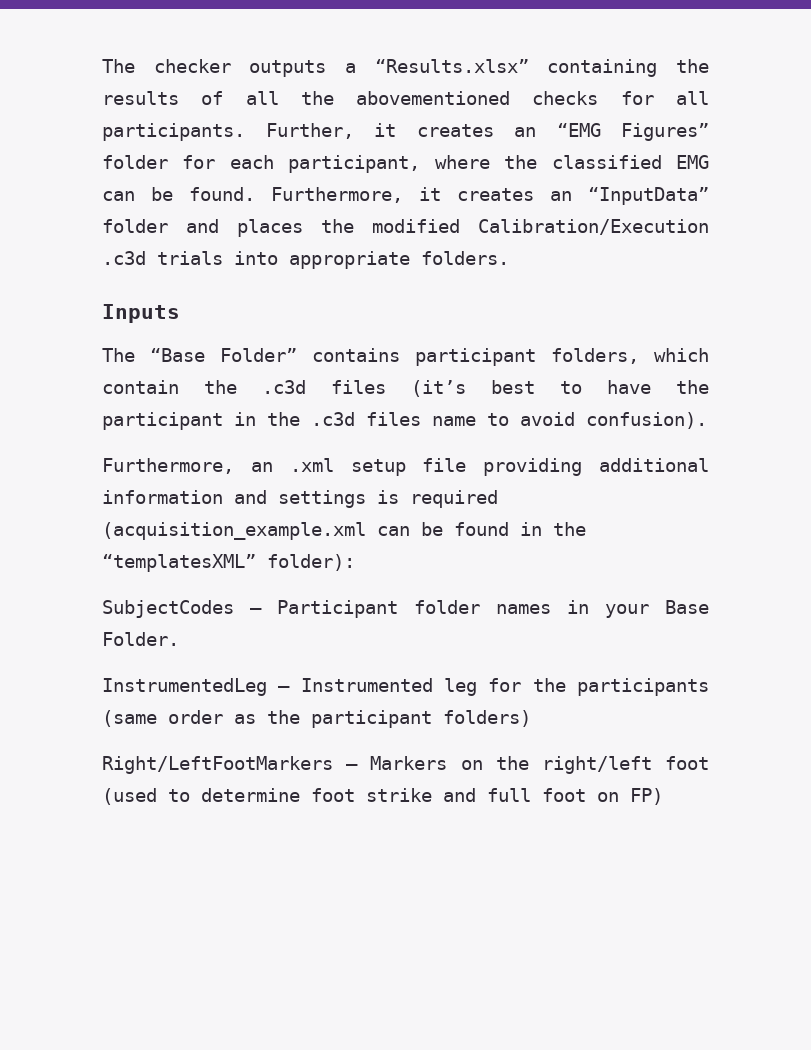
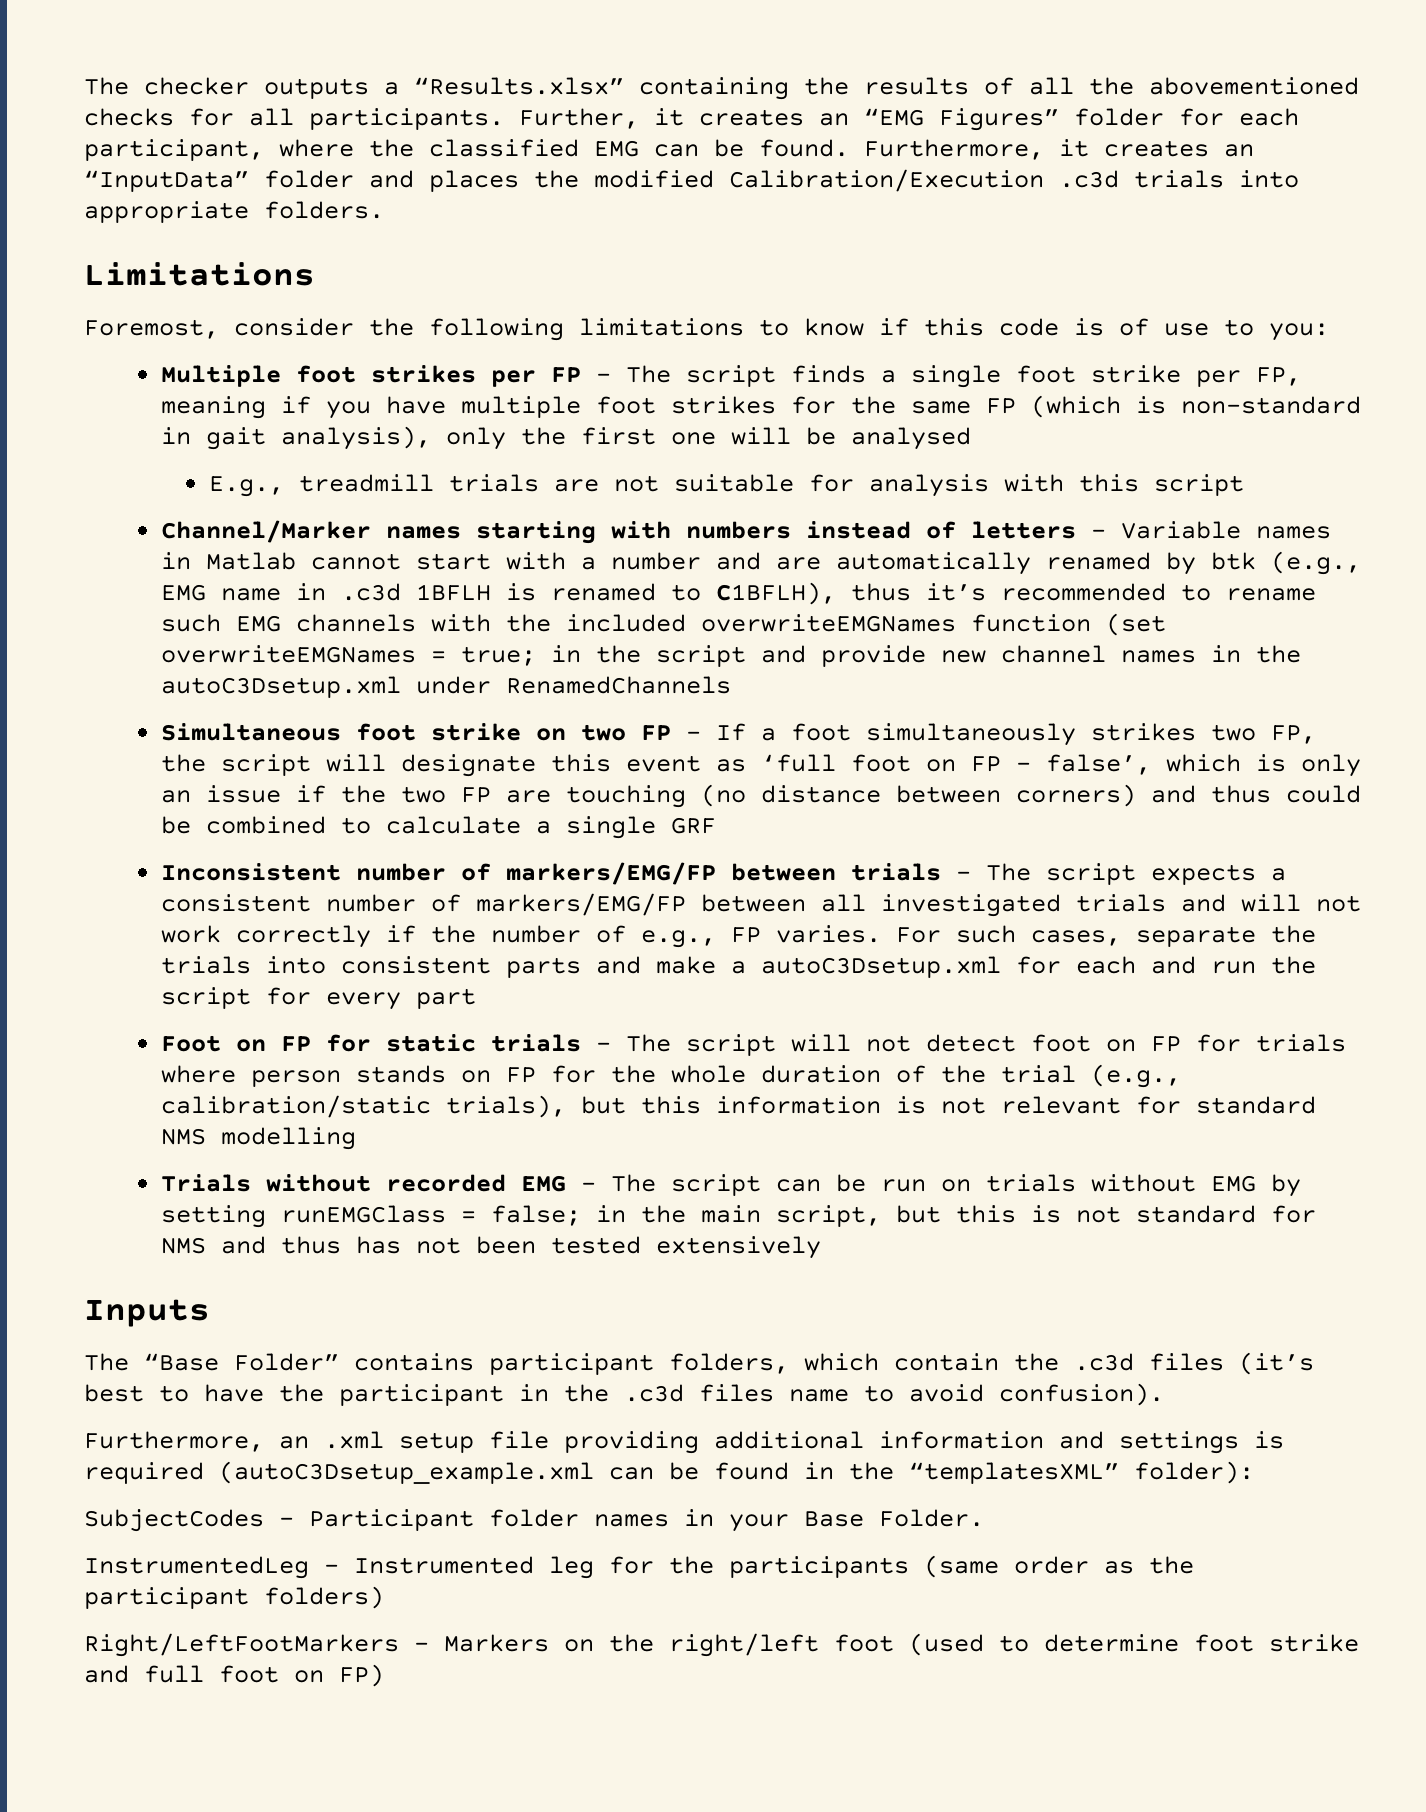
(509, 258) none -> [84,262,315,286] [84,318,1329,341] [160,365,1301,388] [160,395,1361,419] [160,426,971,450] [209,474,1245,497] [160,520,1331,544] [160,551,1361,575] [160,582,1316,605] [160,613,1166,636] [160,645,1301,667] [160,676,731,698] [160,723,1316,746] [160,754,1361,777] [160,784,1361,808] [160,816,716,839] [160,862,1286,885] [160,893,1361,917] [160,925,1316,948] [160,956,1316,978] [160,987,476,1010] [160,1034,1346,1056] [160,1064,1181,1088] [160,1095,1316,1118] [160,1127,356,1150] [160,1174,1301,1197] [160,1205,1316,1228] [160,1236,821,1259] // Limitations // Foremost, consider the following limitations to know if this code is of use to you: // Multiple foot strikes per FP – The script finds a single foot strike per FP, meaning if you have multiple foot strikes for the same FP (which is non-standard in gait analysis), only the first one will be analysed // E.g., treadmill trials are not suitable for analysis with this script // Channel/Marker names starting with numbers instead of letters – Variable names in Matlab cannot start with a number and are automatically renamed by btk (e.g., EMG name in .c3d 1BFLH is renamed to C1BFLH), thus it’s recommended to rename such EMG channels with the included overwriteEMGNames function (set overwriteEMGNames = true; in the script and provide new channel names in the autoC3Dsetup.xml under RenamedChannels // Simultaneous foot strike on two FP – If a foot simultaneously strikes two FP, the script will designate this event as ‘full foot on FP - false’, which is only an issue if the two FP are touching (no distance between corners) and thus could be combined to calculate a single GRF // Inconsistent number of markers/EMG/FP between trials – The script expects a consistent number of markers/EMG/FP between all investigated trials and will not work correctly if the number of e.g., FP varies. For such cases, separate the trials into consistent parts and make a autoC3Dsetup.xml for each and run the script for every part // Foot on FP for static trials – The script will not detect foot on FP for trials where person stands on FP for the whole duration of the trial (e.g., calibration/static trials), but this information is not relevant for standard NMS modelling // Trials without recorded EMG – The script can be run on trials without EMG by setting runEMGClass = false; in the main script, but this is not standard for NMS and thus has not been tested extensively
[102,522,366,540] (acquisition_example.xml -> [219,1461,594,1484] (autoC3Dsetup_example.xml

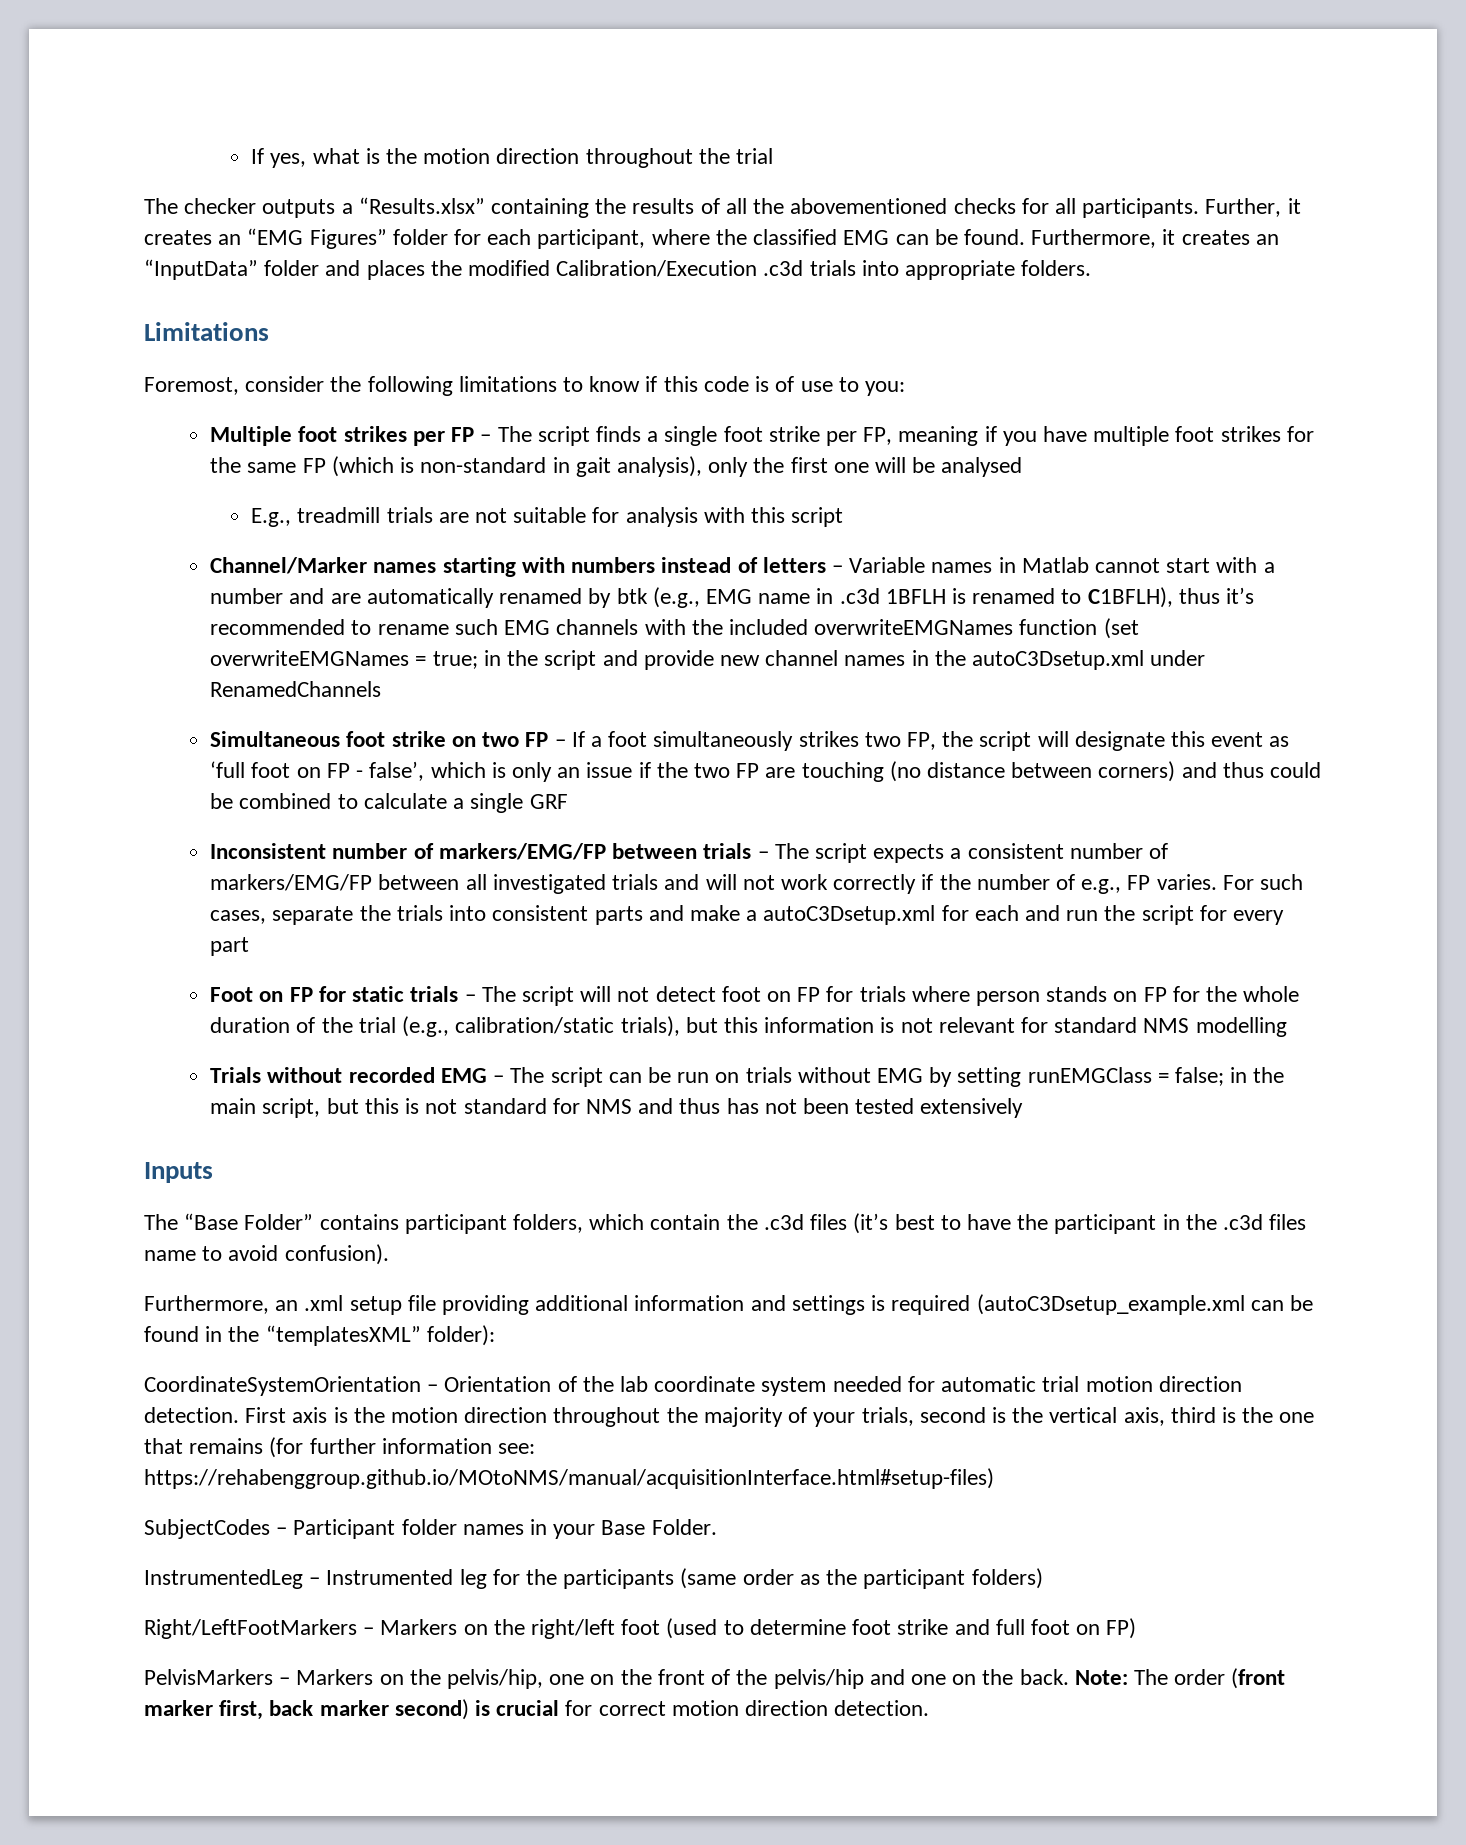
(84, 86) none -> [251,148,774,168] If yes, what is the motion direction throughout the trial //
(1254, 1472) none -> [144,1376,1242,1396] [144,1407,1315,1427] [144,1437,536,1458] [144,1468,994,1489] // CoordinateSystemOrientation – Orientation of the lab coordinate system needed for automatic trial motion direction detection. First axis is the motion direction throughout the majority of your trials, second is the vertical axis, third is the one that remains (for further information see: https://rehabenggroup.github.io/MOtoNMS/manual/acquisitionInterface.html#setup-files)
(384, 1675) none -> [144,1668,1286,1689] [144,1699,930,1720] // PelvisMarkers – Markers on the pelvis/hip, one on the front of the pelvis/hip and one on the back. Note: The order (front marker first, back marker second) is crucial for correct motion direction detection.

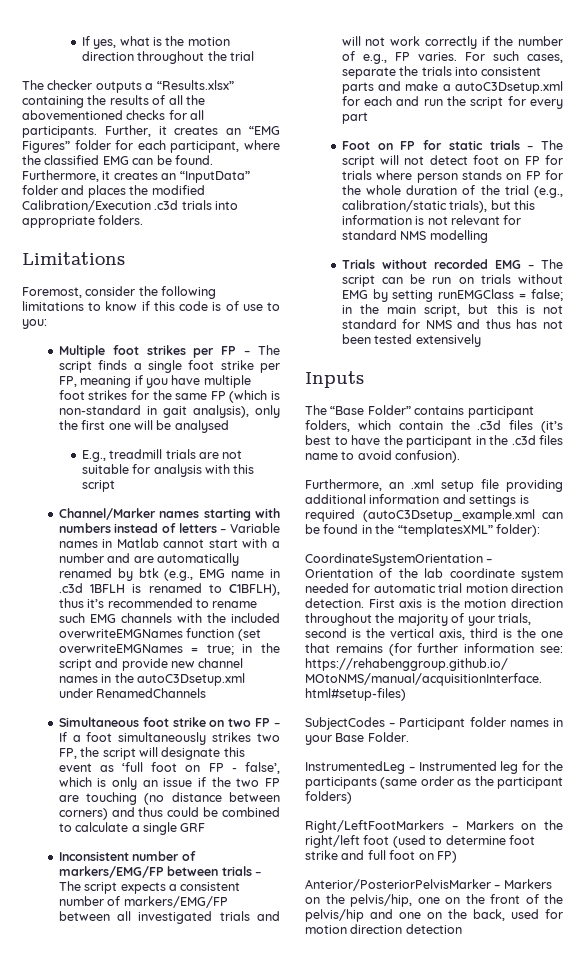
[144,1669,273,1685] PelvisMarkers -> [305,879,491,891] Anterior/PosteriorPelvisMarker
[1019,1668,1286,1689] [144,1699,930,1720] back. Note: The order (front marker first, back marker second) is crucial for correct motion direction detection. -> [473,909,563,921] [305,924,462,934] back, used for motion direction detection

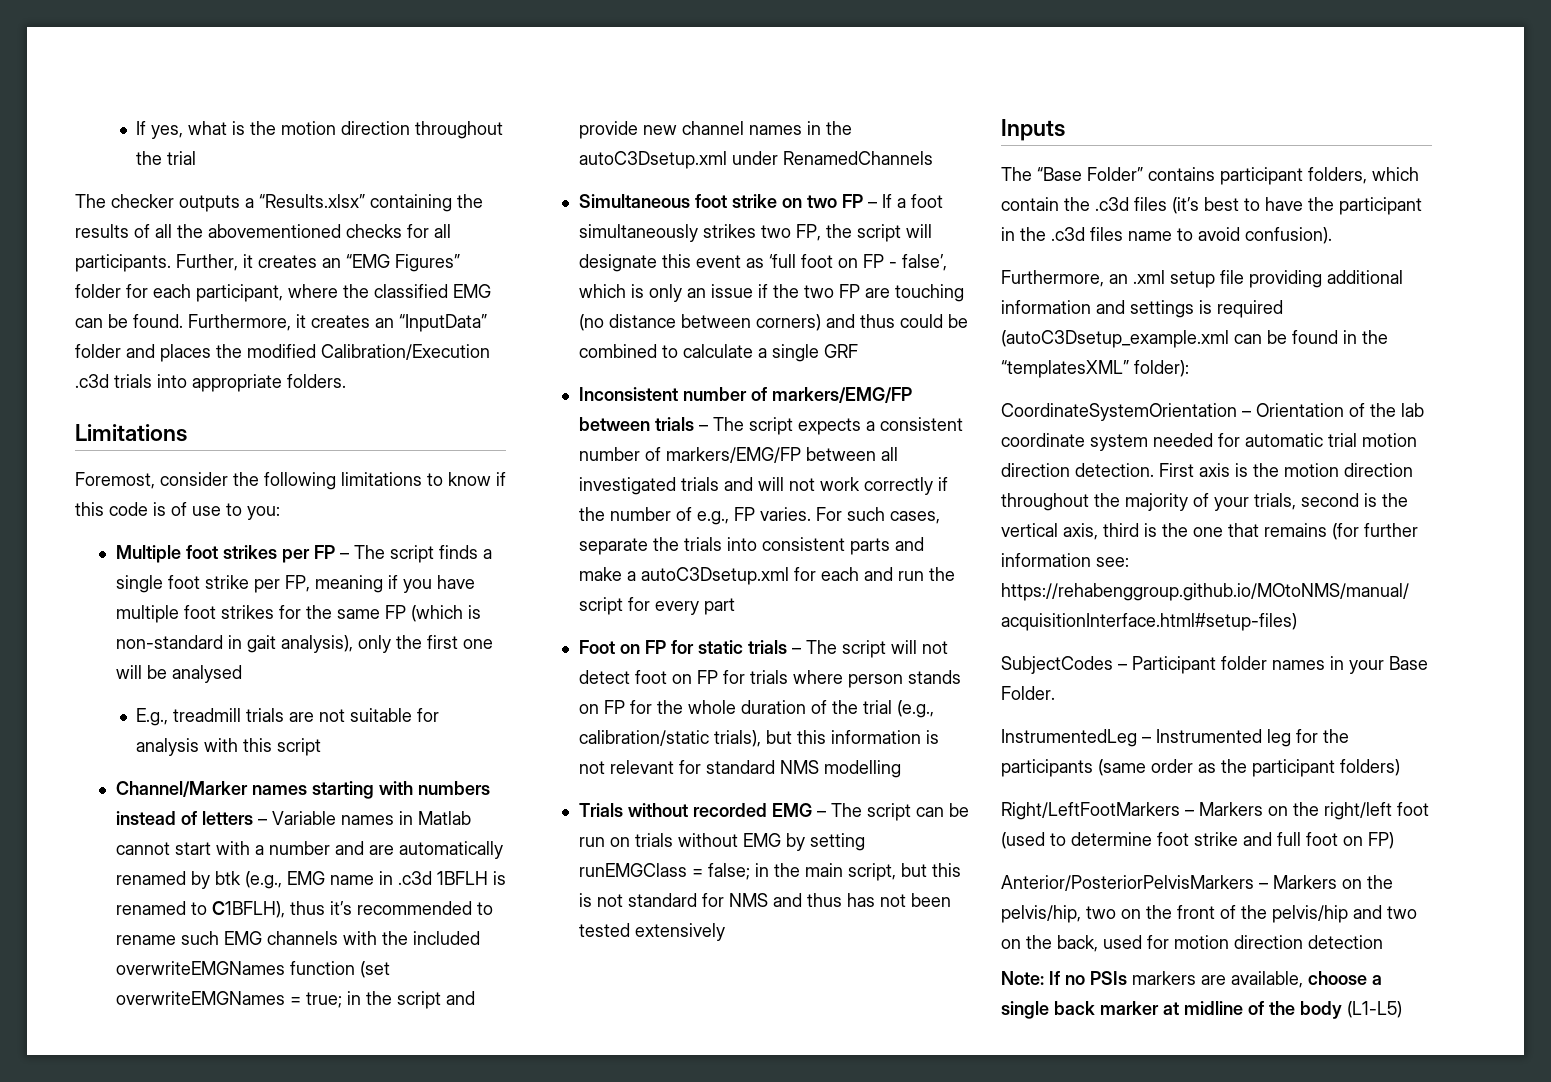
[305,879,491,891] Anterior/PosteriorPelvisMarker -> [1001,875,1254,891] Anterior/PosteriorPelvisMarkers
[417,897,440,904] one -> [1086,906,1116,919] two
[399,912,421,919] one -> [1387,906,1417,919] two
(462, 929) none -> [1001,971,1382,988] [1001,1001,1402,1019] // Note: If no PSIs markers are available, choose a single back marker at midline of the body (L1-L5)

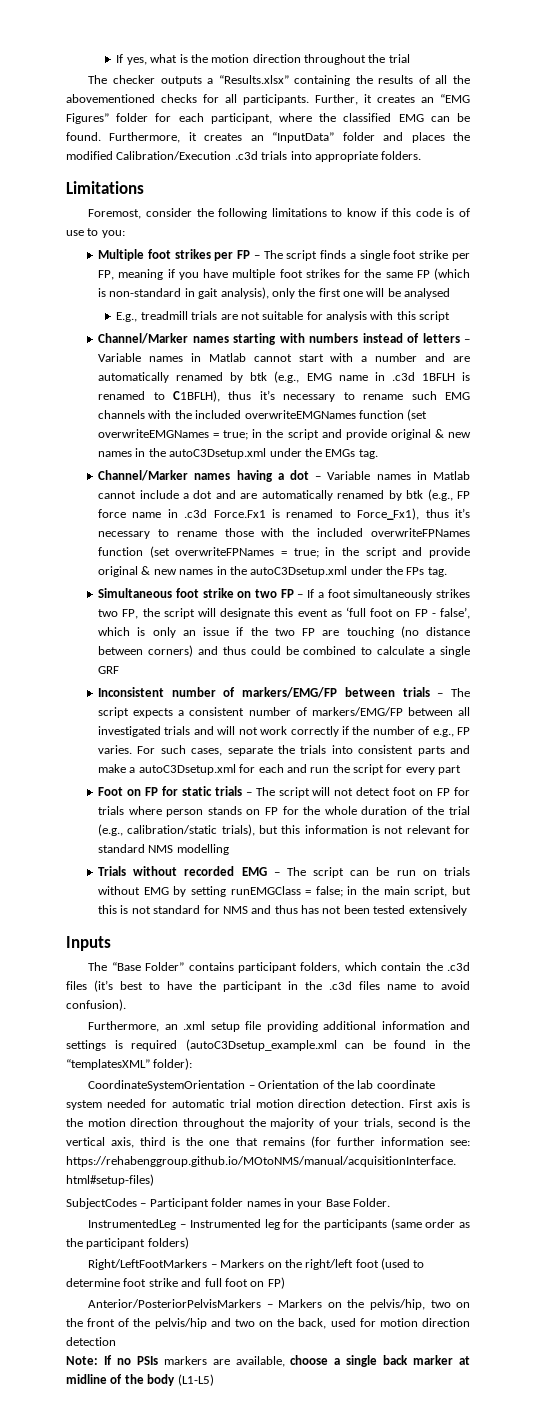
[356,901,472,915] recommended -> [283,394,336,402] necessary
[642,121,852,135] [578,151,933,169] new channel names in the autoC3Dsetup.xml under RenamedChannels -> [390,429,471,440] [98,448,378,459] [98,470,471,482] [98,489,470,501] [98,508,470,520] [98,528,470,539] [98,546,470,558] [98,566,447,577] original & new names in the autoC3Dsetup.xml under the EMGs tag. // Channel/Marker names having a dot – Variable names in Matlab cannot include a dot and are automatically renamed by btk (e.g., FP force name in .c3d Force.Fx1 is renamed to Force_Fx1), thus it’s necessary to rename those with the included overwriteFPNames function (set overwriteFPNames = true; in the script and provide original & new names in the autoC3Dsetup.xml under the FPs tag.

